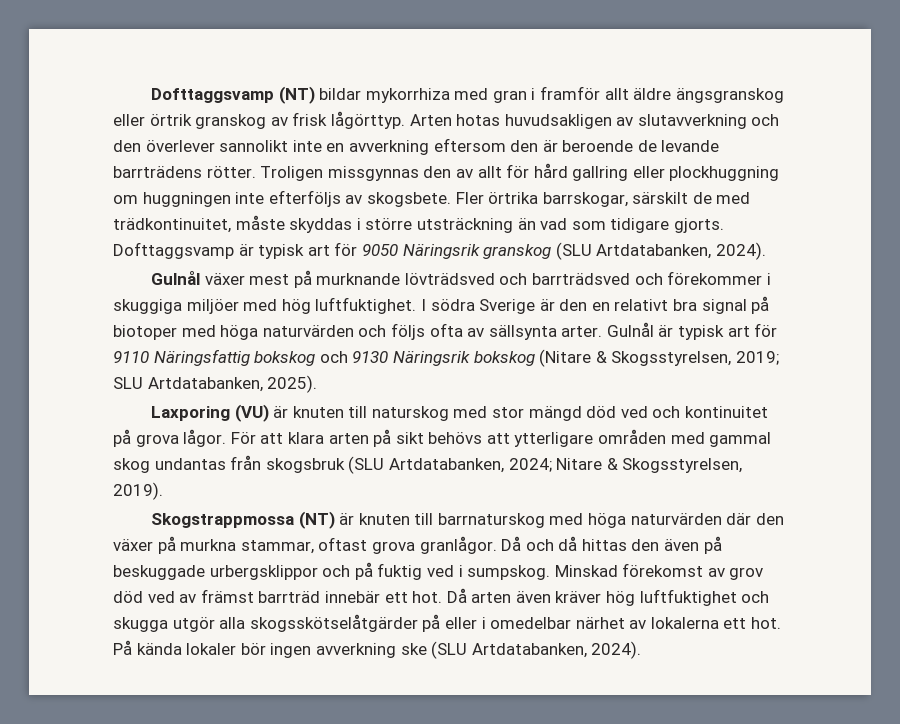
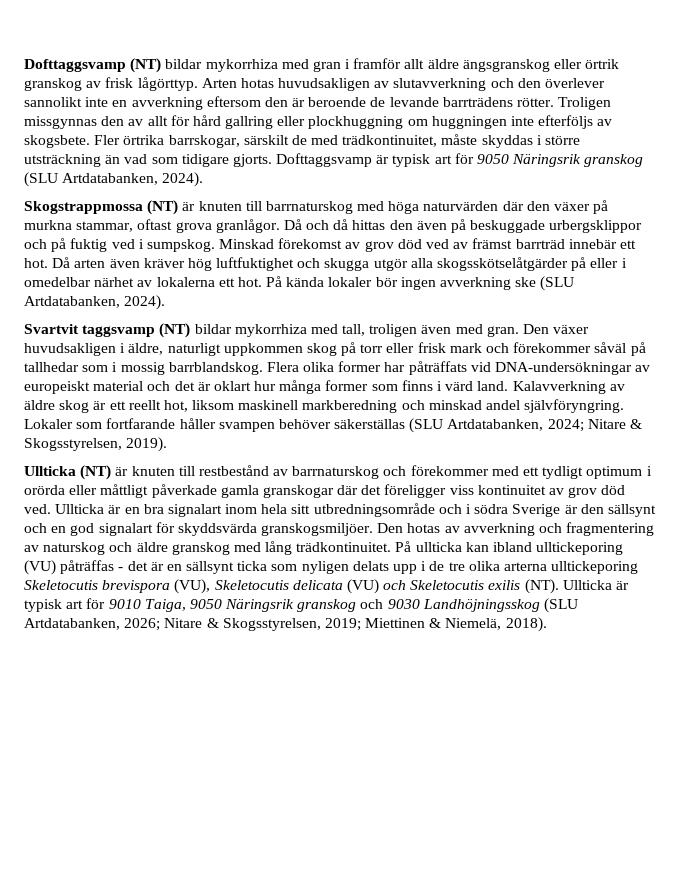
[150,270,771,288] [113,296,770,314] [113,322,778,340] [113,349,779,367] [113,375,318,393] [150,404,768,422] [113,429,772,447] [113,455,743,474] [113,482,163,500] // Gulnål växer mest på murknande lövträdsved och barrträdsved och förekommer i skuggiga miljöer med hög luftfuktighet. I södra Sverige är den en relativt bra signal på biotoper med höga naturvärden och följs ofta av sällsynta arter. Gulnål är typisk art för 9110 Näringsfattig bokskog och 9130 Näringsrik bokskog (Nitare & Skogsstyrelsen, 2019; SLU Artdatabanken, 2025). // Laxporing (VU) är knuten till naturskog med stor mängd död ved och kontinuitet på grova lågor. För att klara arten på sikt behövs att ytterligare områden med gammal skog undantas från skogsbruk (SLU Artdatabanken, 2024; Nitare & Skogsstyrelsen, 2019). -> (204, 179) none
(642, 650) none -> [24,323,590,338] [24,342,646,356] [24,361,651,375] [24,380,625,394] [24,399,625,413] [24,418,643,433] [24,437,168,452] [24,465,652,480] [24,484,626,498] [24,503,656,517] [24,522,655,536] [24,541,624,555] [24,560,639,575] [24,579,630,594] [24,598,579,613] [24,617,547,632] // Svartvit taggsvamp (NT) bildar mykorrhiza med tall, troligen även med gran. Den växer huvudsakligen i äldre, naturligt uppkommen skog på torr eller frisk mark och förekommer såväl på tallhedar som i mossig barrblandskog. Flera olika former har påträffats vid DNA-undersökningar av europeiskt material och det är oklart hur många former som finns i värd land. Kalavverkning av äldre skog är ett reellt hot, liksom maskinell markberedning och minskad andel självföryngring. Lokaler som fortfarande håller svampen behöver säkerställas (SLU Artdatabanken, 2024; Nitare & Skogsstyrelsen, 2019). // Ullticka (NT) är knuten till restbestånd av barrnaturskog och förekommer med ett tydligt optimum i orörda eller måttligt påverkade gamla granskogar där det föreligger viss kontinuitet av grov död ved. Ullticka är en bra signalart inom hela sitt utbredningsområde och i södra Sverige är den sällsynt och en god signalart för skyddsvärda granskogsmiljöer. Den hotas av avverkning och fragmentering av naturskog och äldre granskog med lång trädkontinuitet. På ullticka kan ibland ulltickeporing (VU) påträffas - det är en sällsynt ticka som nyligen delats upp i de tre olika arterna ulltickeporing Skeletocutis brevispora (VU), Skeletocutis delicata (VU) och Skeletocutis exilis (NT). Ullticka är typisk art för 9010 Taiga, 9050 Näringsrik granskog och 9030 Landhöjningsskog (SLU Artdatabanken, 2026; Nitare & Skogsstyrelsen, 2019; Miettinen & Niemelä, 2018).

